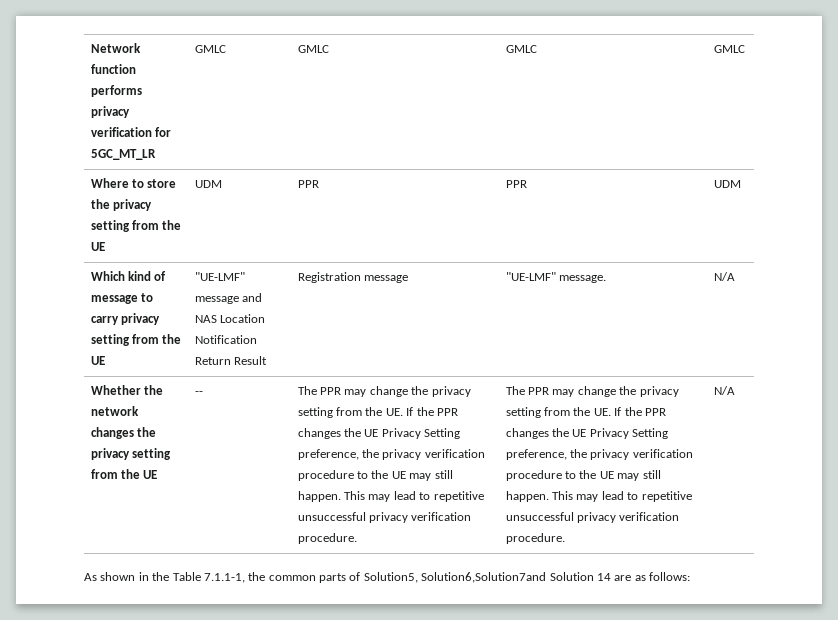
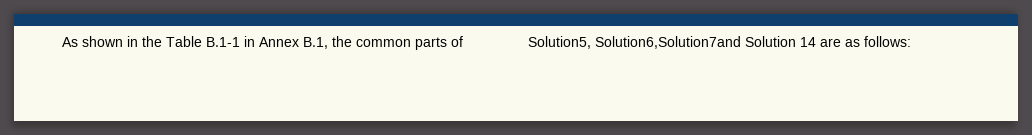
[90,43,141,53] [90,64,136,74] [90,85,142,97] [90,106,130,118] [90,127,172,137] [90,149,156,160] [194,45,226,53] [297,45,329,53] [505,45,537,53] [713,45,745,53] [90,178,177,188] [90,199,153,211] [90,220,182,232] [90,242,105,251] [194,180,222,188] [297,180,319,188] [505,180,527,188] [713,180,741,188] [90,271,167,281] [90,293,154,304] [90,313,161,325] [90,334,182,346] [90,356,105,365] [194,272,245,281] [194,293,263,304] [194,314,266,323] [194,335,257,344] [194,356,268,365] [297,272,409,283] [505,272,607,283] [713,272,735,281] [90,385,164,395] [90,406,139,416] [90,427,157,439] [90,448,172,460] [90,469,158,479] [194,391,203,395] [297,386,471,397] [297,407,458,418] [297,428,461,439] [297,449,485,460] [297,470,453,481] [297,491,484,502] [297,512,472,523] [297,533,357,544] [505,386,679,397] [505,407,666,418] [505,428,669,439] [505,449,693,460] [505,470,661,481] [505,491,692,502] [505,512,680,523] [505,533,565,544] [713,386,735,395] Network function performs privacy verification for 5GC_MT_LR | GMLC | GMLC | GMLC | GMLC // Where to store the privacy setting from the UE | UDM | PPR | PPR | UDM // Which kind of message to carry privacy setting from the UE | "UE-LMF" message and NAS Location Notification Return Result | Registration message | "UE-LMF" message. | N/A // Whether the network changes the privacy setting from the UE | -- | The PPR may change the privacy setting from the UE. If the PPR changes the UE Privacy Setting preference, the privacy verification procedure to the UE may still happen. This may lead to repetitive unsuccessful privacy verification procedure. | The PPR may change the privacy setting from the UE. If the PPR changes the UE Privacy Setting preference, the privacy verification procedure to the UE may still happen. This may lead to repetitive unsuccessful privacy verification procedure. | N/A // -> (62, 42) none
[203,573,245,583] 7.1.1-1, -> [206,36,328,49] B.1-1 in Annex B.1,

